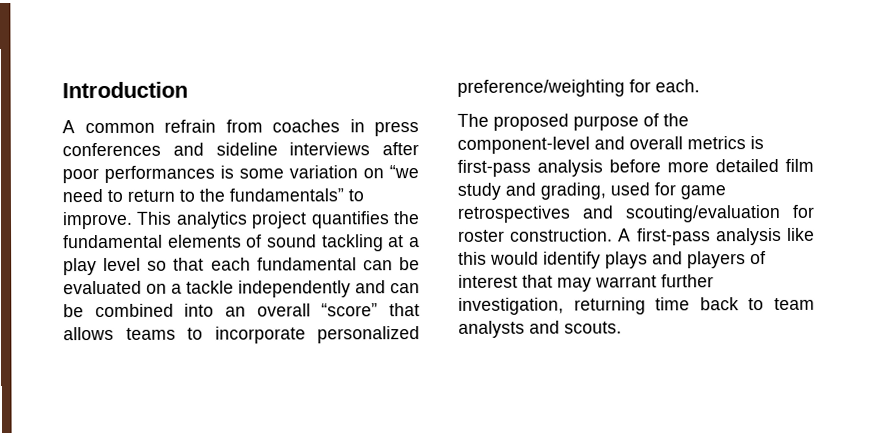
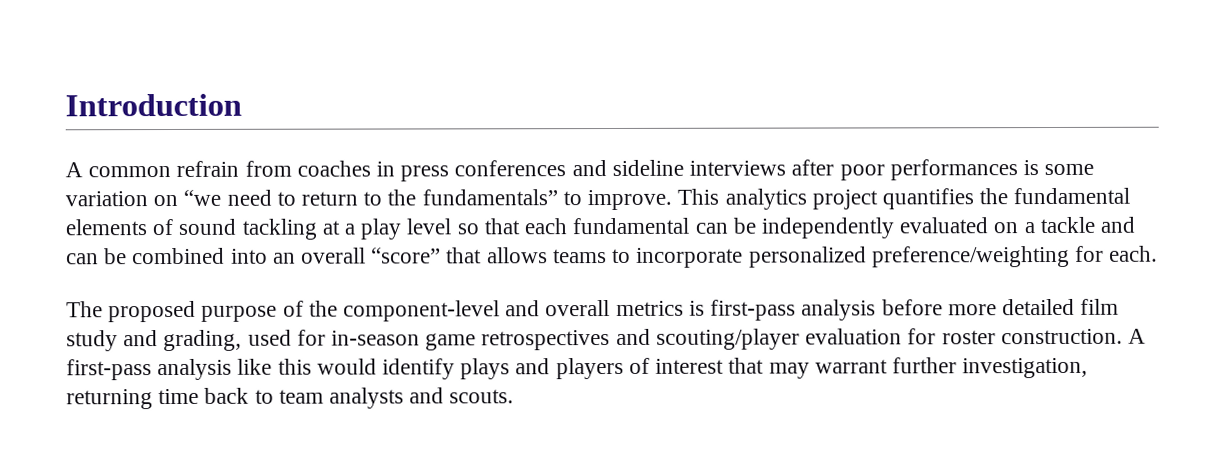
(420, 264) none -> [760,217,895,239] independently
[238,280,351,298] independently -> (1095, 225) none
(676, 189) none -> [331,330,421,346] in-season
[625,204,781,223] scouting/evaluation -> [655,328,903,350] scouting/player evaluation

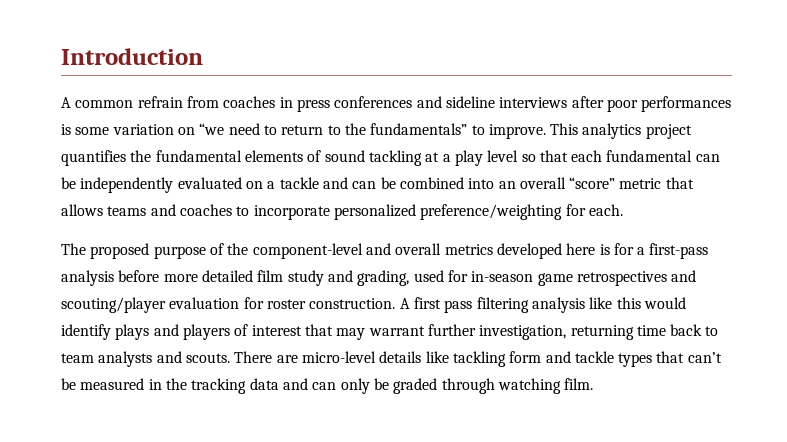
(442, 255) none -> [619,178,662,189] metric
(607, 256) none -> [150,204,232,216] and coaches
[688,300,705,316] is -> [496,243,646,259] developed here is for a
[66,359,152,381] first-pass -> [413,297,529,313] first pass filtering
(515, 396) none -> [234,351,722,367] [61,378,594,394] There are micro-level details like tackling form and tackle types that can’t be measured in the tracking data and can only be graded through watching film.

